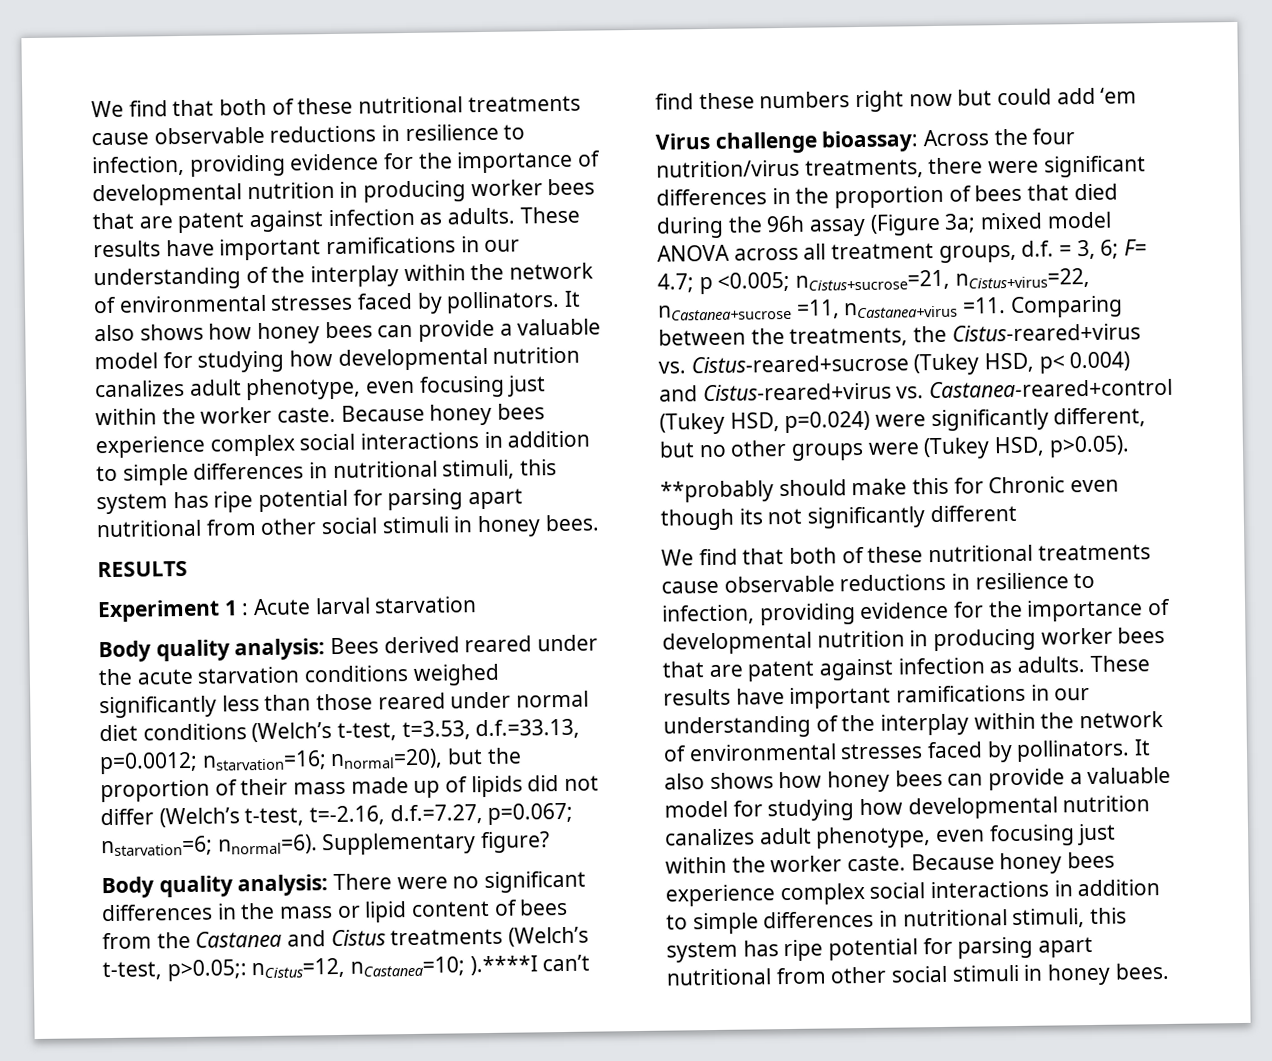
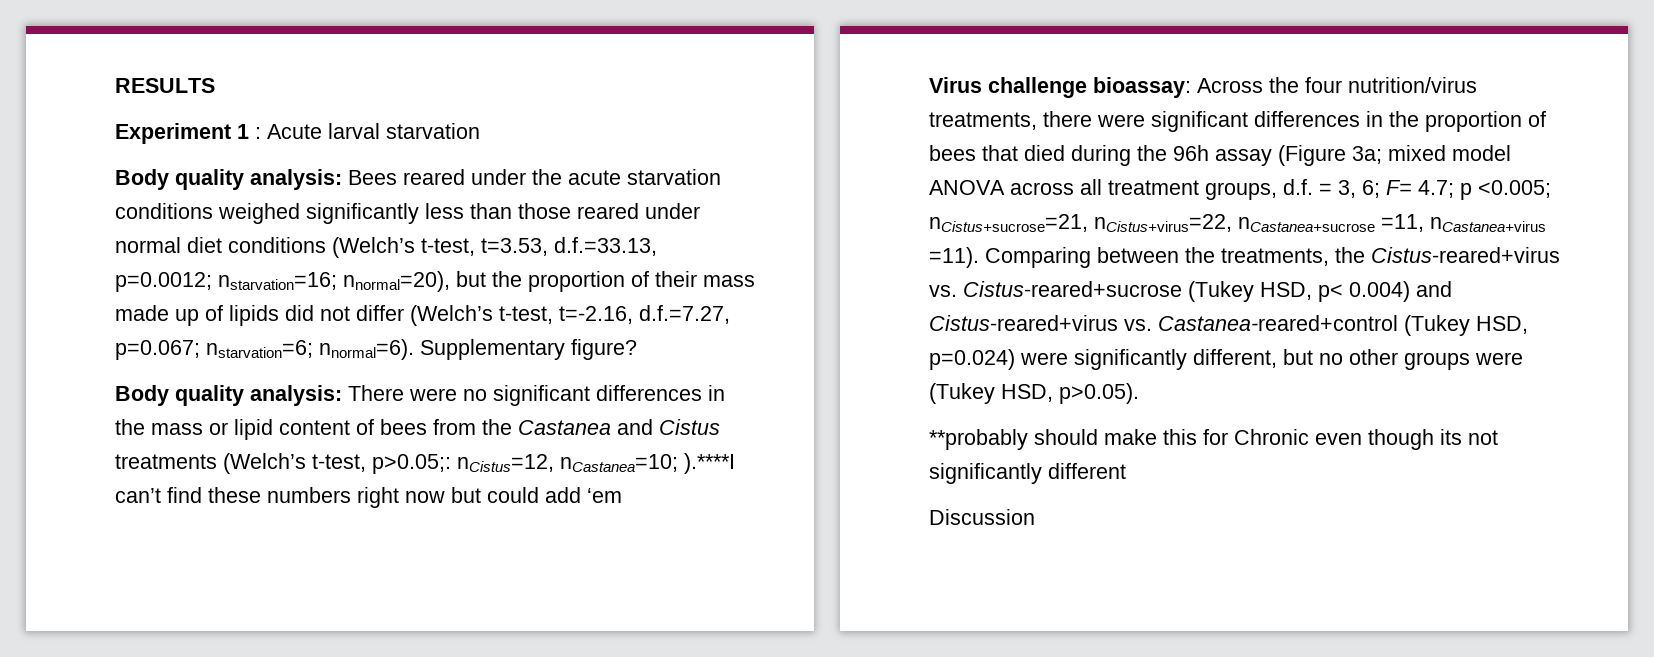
[91,95,581,118] [91,123,526,146] [92,150,602,177] [92,178,596,207] [92,206,580,234] [93,236,521,261] [93,262,595,291] [93,290,582,314] [94,318,602,345] [94,346,581,373] [94,375,547,401] [95,403,546,426] [95,430,591,459] [96,459,558,486] [96,488,524,515] [96,514,599,538] We find that both of these nutritional treatments cause observable reductions in resilience to infection, providing evidence for the importance of developmental nutrition in producing worker bees that are patent against infection as adults. These results have important ramifications in our understanding of the interplay within the network of environmental stresses faced by pollinators. It also shows how honey bees can provide a valuable model for studying how developmental nutrition canalizes adult phenotype, even focusing just within the worker caste. Because honey bees experience complex social interactions in addition to simple differences in nutritional stimuli, this system has ripe potential for parsing apart nutritional from other social stimuli in honey bees. // -> (115, 85) none
[383,636,460,654] derived -> (397, 177) none
[962,297,1007,314] =11. -> [929,247,979,268] =11).
[661,544,1151,566] [661,572,1096,594] [661,598,1172,626] [662,626,1166,655] [662,655,1150,682] [663,684,1091,709] [663,711,1165,739] [663,739,1152,763] [664,766,1172,793] [664,795,1151,822] [664,823,1117,849] [665,851,1116,875] [665,879,1161,907] [666,907,1128,935] [666,936,1094,963] [666,962,1169,986] We find that both of these nutritional treatments cause observable reductions in resilience to infection, providing evidence for the importance of developmental nutrition in producing worker bees that are patent against infection as adults. These results have important ramifications in our understanding of the interplay within the network of environmental stresses faced by pollinators. It also shows how honey bees can provide a valuable model for studying how developmental nutrition canalizes adult phenotype, even focusing just within the worker caste. Because honey bees experience complex social interactions in addition to simple differences in nutritional stimuli, this system has ripe potential for parsing apart nutritional from other social stimuli in honey bees. -> [929,509,1035,525] Discussion

